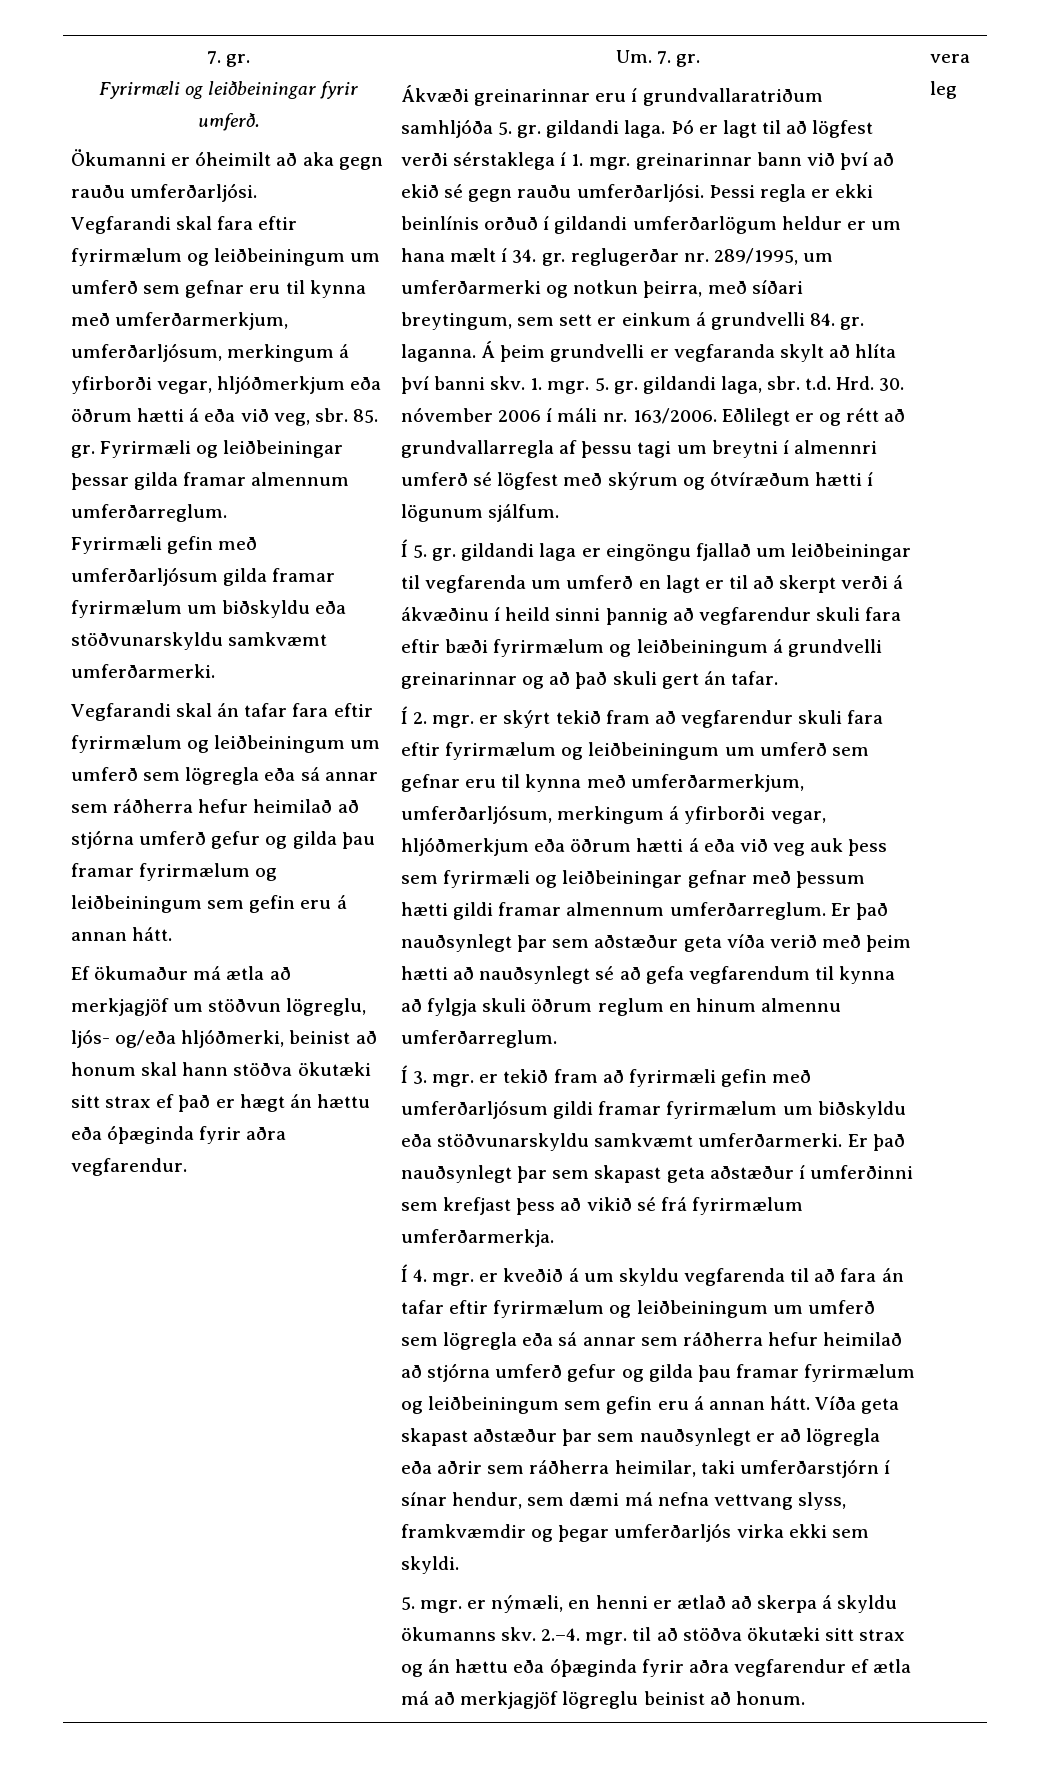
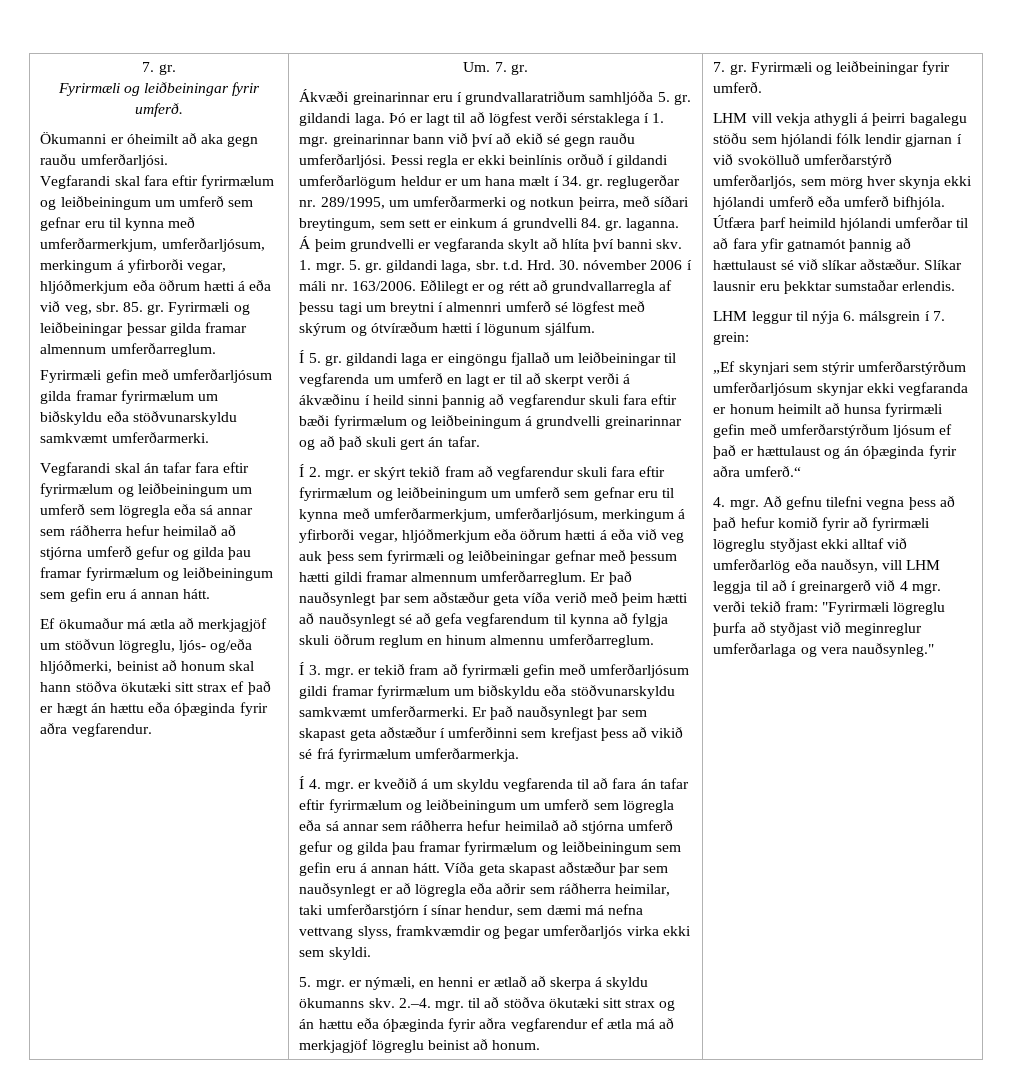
[929,54,970,63] [929,81,957,99] vera leg -> [713,61,951,75] [713,82,763,93] [713,113,967,126] [713,133,962,147] [713,154,892,168] [713,175,973,189] [713,196,946,210] [713,215,969,231] [713,238,912,252] [713,259,963,270] [713,280,956,294] [713,311,945,324] [713,332,750,345] [713,361,967,375] [713,382,968,396] [713,403,944,417] [713,424,953,438] [713,445,957,459] [713,466,801,477] [713,496,955,510] [713,517,931,531] [713,538,908,552] [713,559,941,573] [713,580,941,594] [713,601,946,615] [713,622,923,636] [713,643,934,657] 7. gr. Fyrirmæli og leiðbeiningar fyrir umferð. // LHM vill vekja athygli á þeirri bagalegu stöðu sem hjólandi fólk lendir gjarnan í við svokölluð umferðarstýrð umferðarljós, sem mörg hver skynja ekki hjólandi umferð eða umferð bifhjóla. Útfæra þarf heimild hjólandi umferðar til að fara yfir gatnamót þannig að hættulaust sé við slíkar aðstæður. Slíkar lausnir eru þekktar sumstaðar erlendis. // LHM leggur til nýja 6. málsgrein í 7. grein: // „Ef skynjari sem stýrir umferðarstýrðum umferðarljósum skynjar ekki vegfaranda er honum heimilt að hunsa fyrirmæli gefin með umferðarstýrðum ljósum ef það er hættulaust og án óþæginda fyrir aðra umferð.“ // 4. mgr. Að gefnu tilefni vegna þess að það hefur komið fyrir að fyrirmæli lögreglu styðjast ekki alltaf við umferðarlög eða nauðsyn, vill LHM leggja til að í greinargerð við 4 mgr. verði tekið fram: "Fyrirmæli lögreglu þurfa að styðjast við meginreglur umferðarlaga og vera nauðsynleg."

